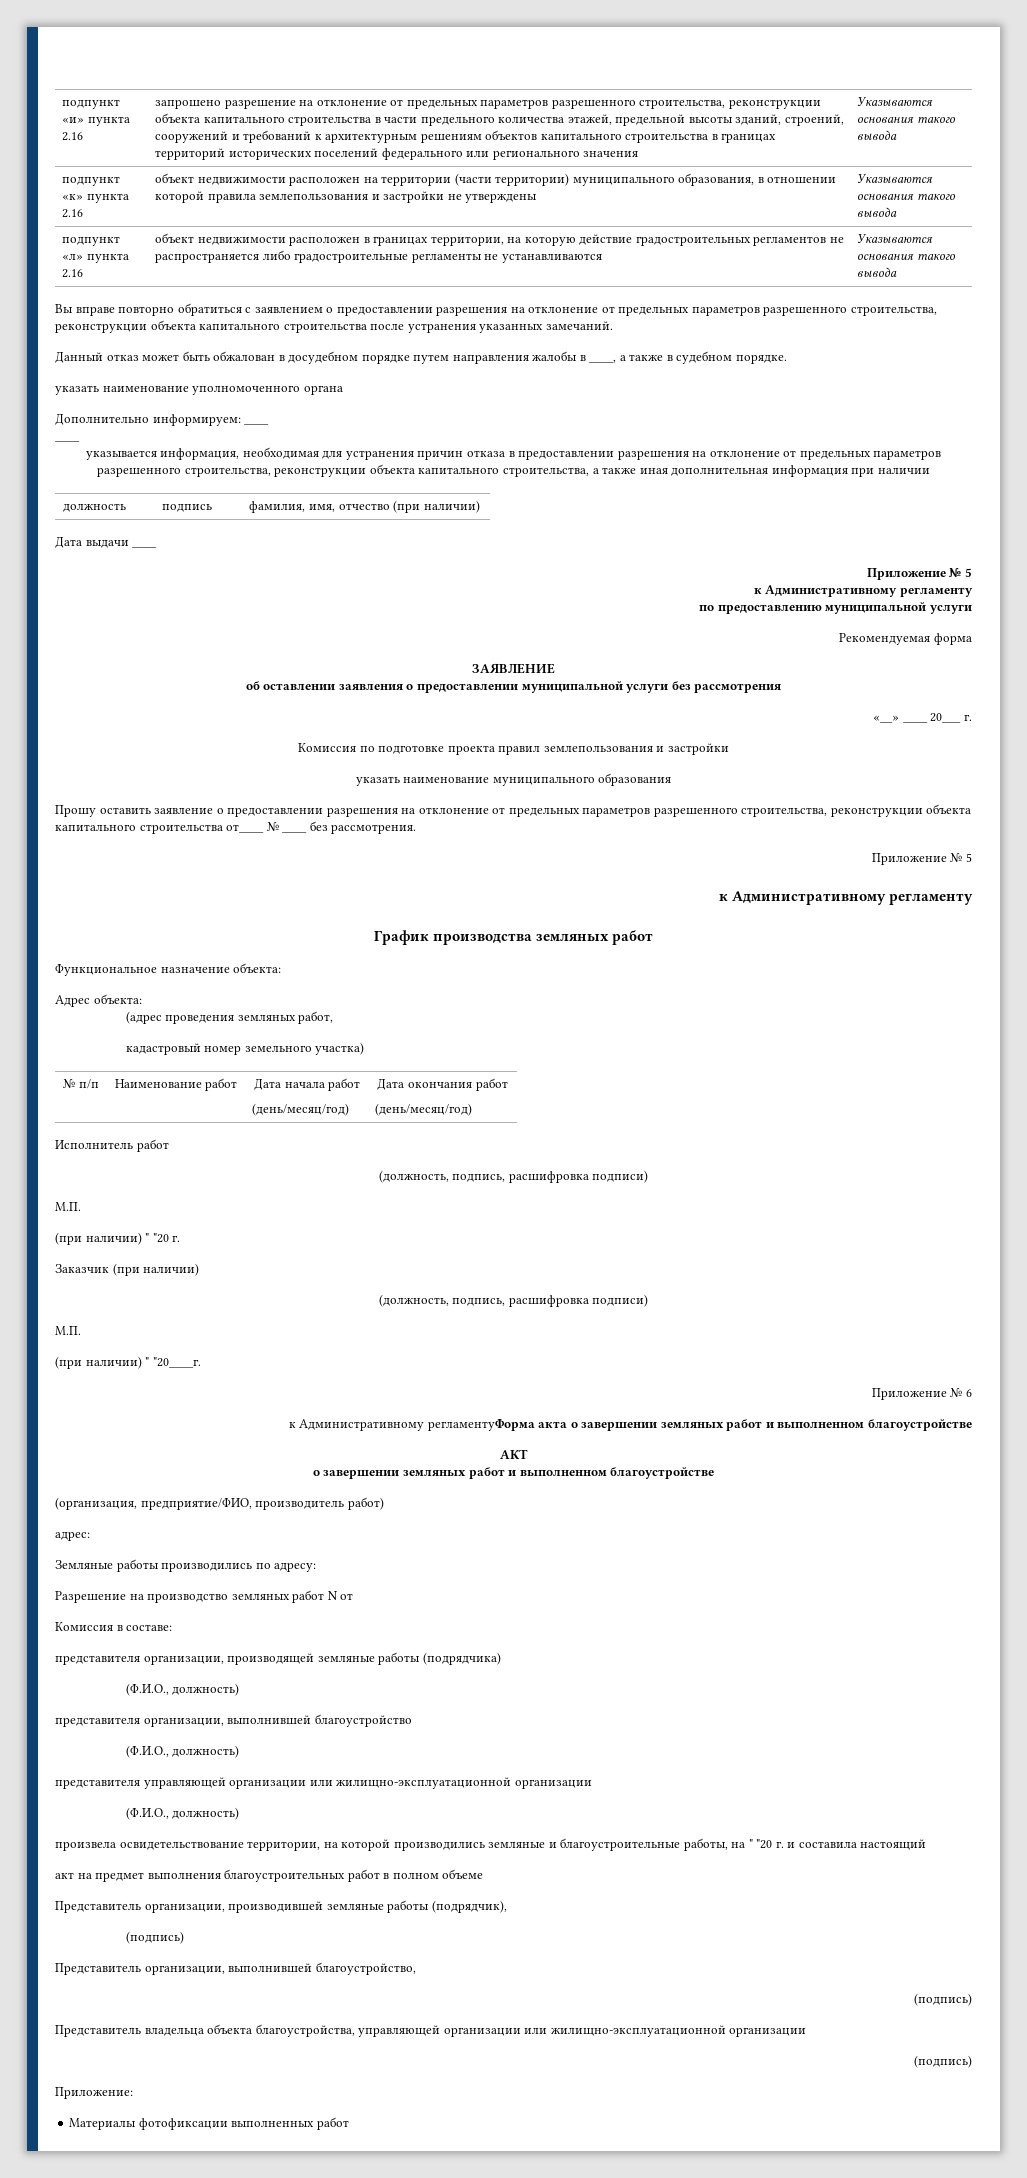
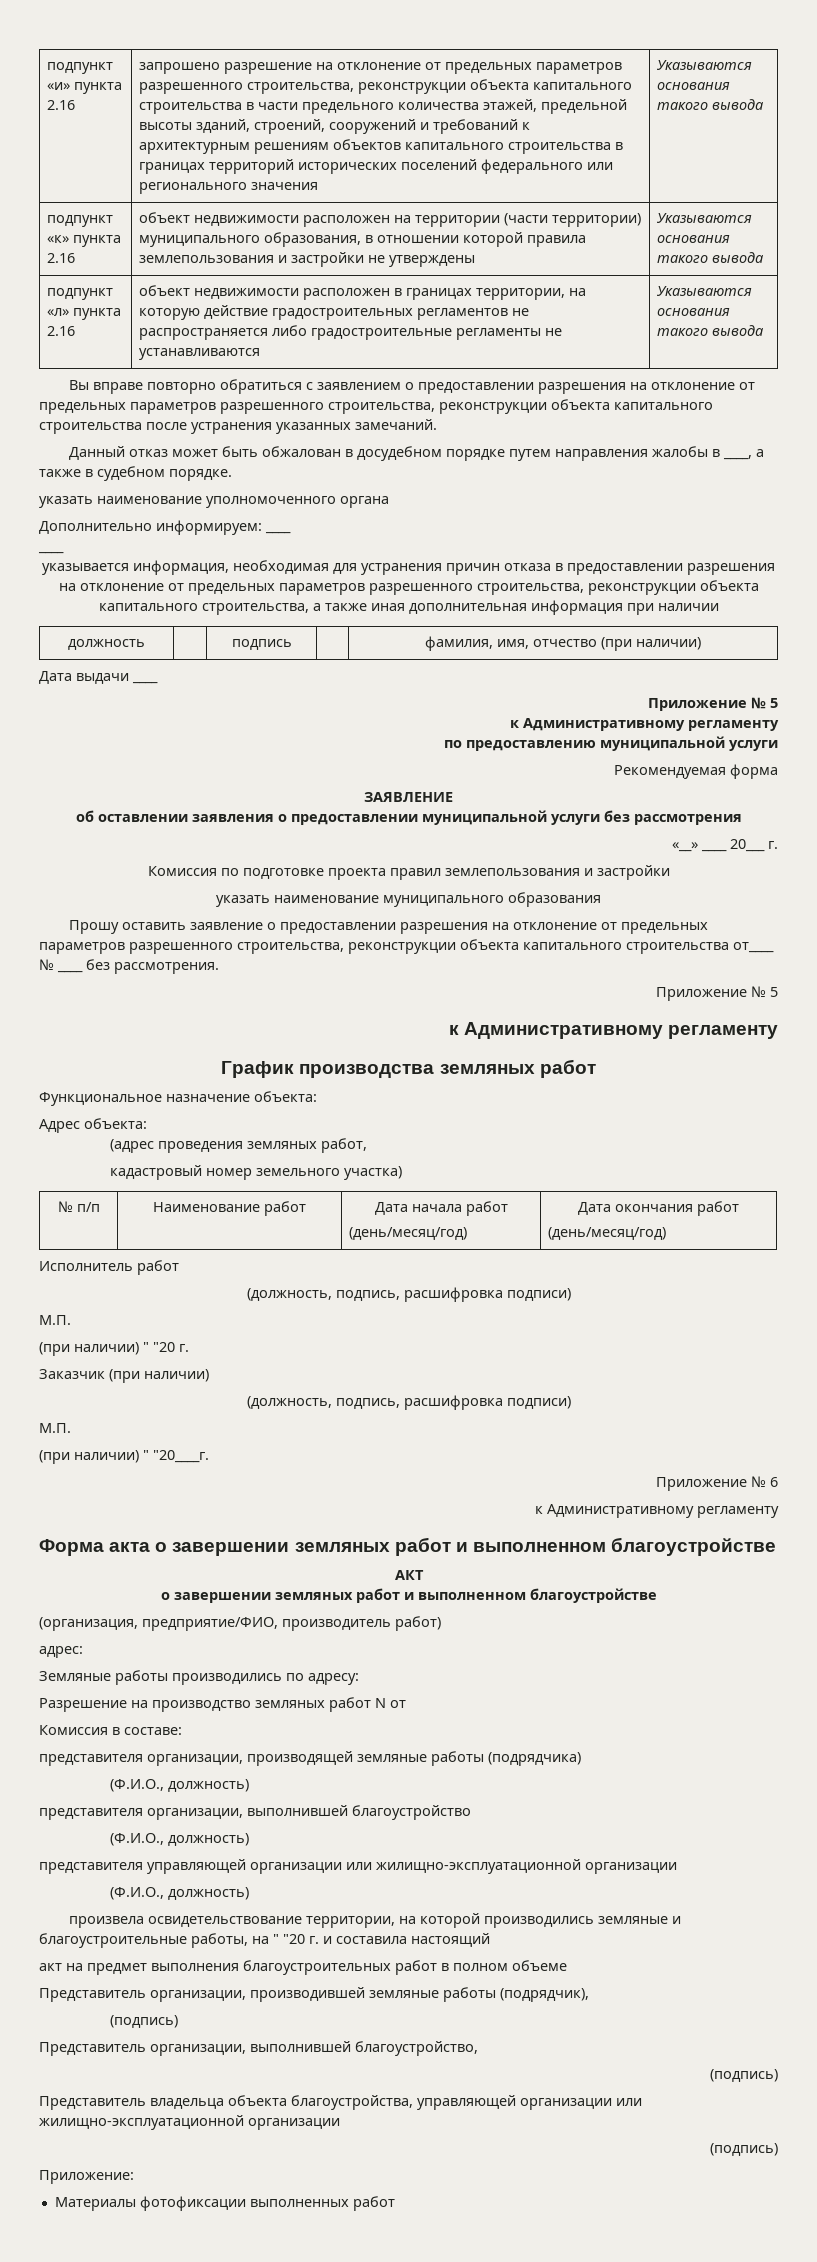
[427,1419,535,1431] регламентуФорма -> [697,1506,779,1518] [39,1539,104,1556] регламенту // Форма

